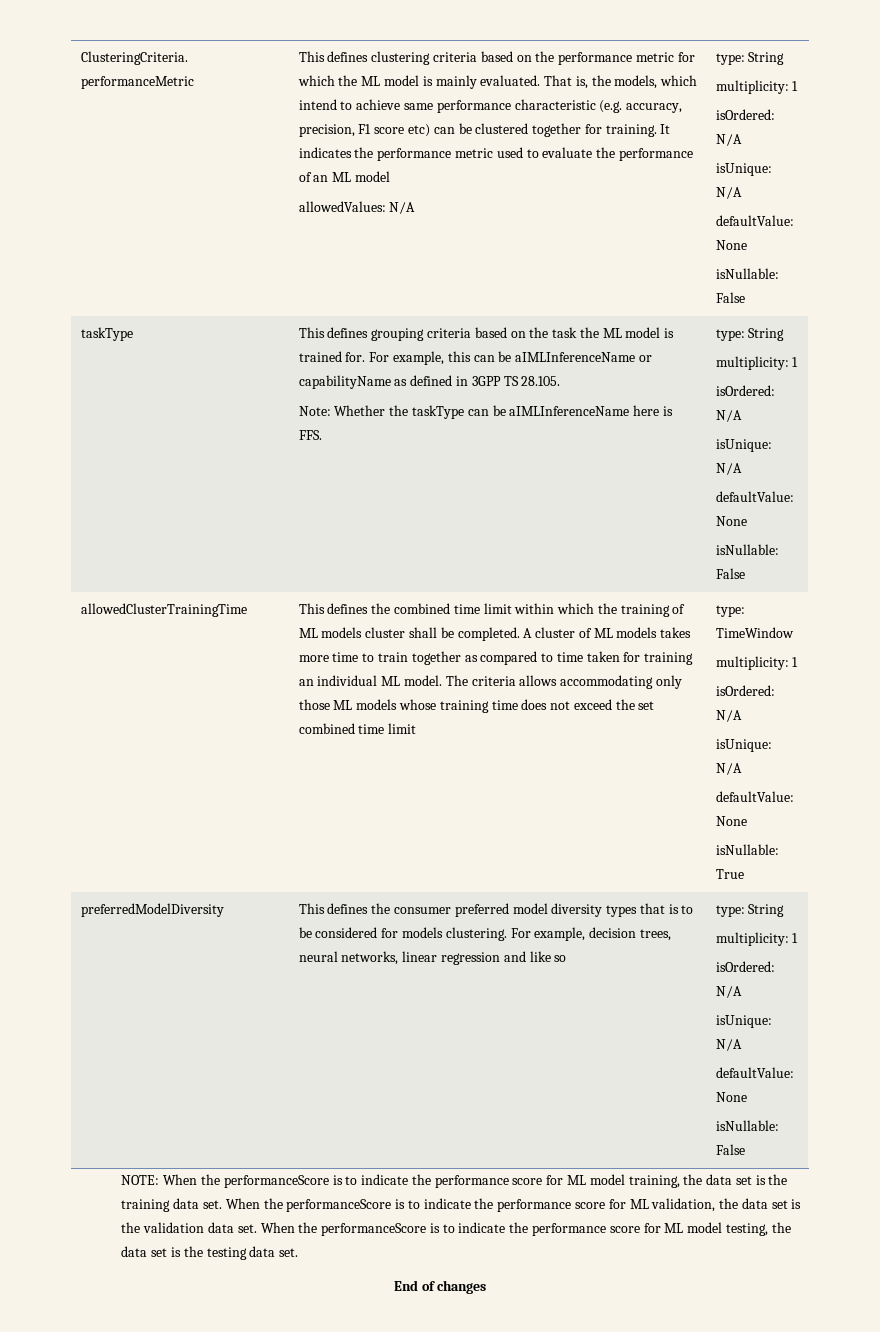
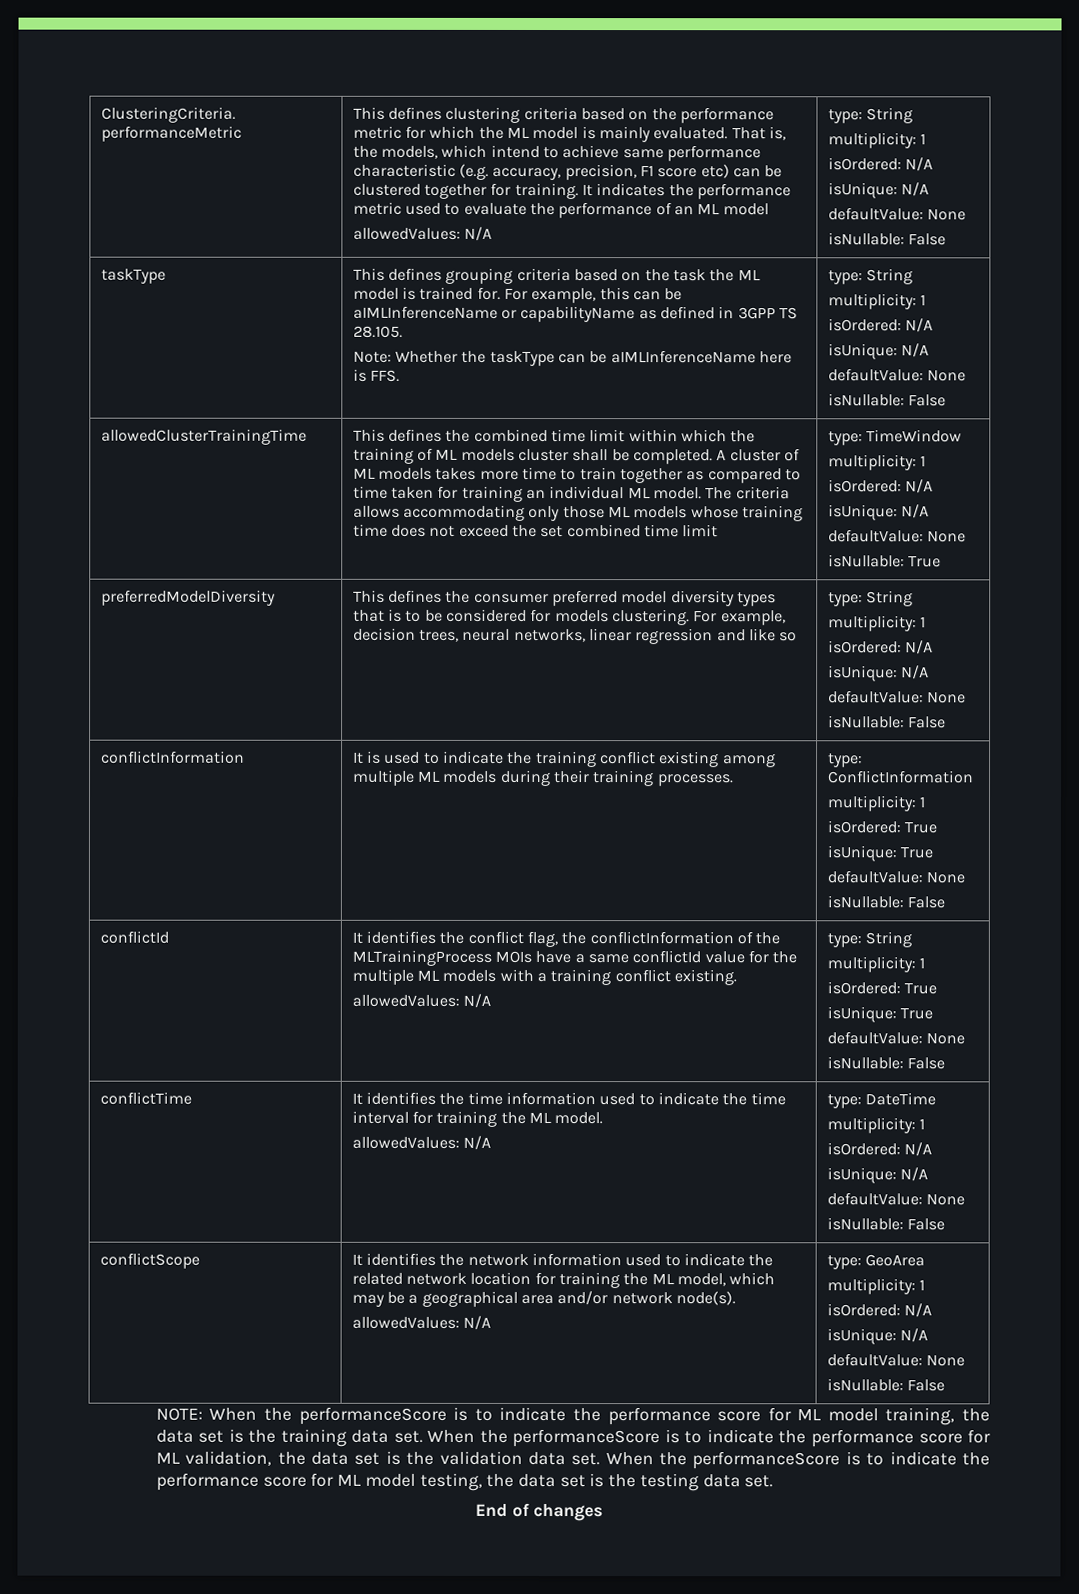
(745, 1149) none -> [100,750,245,764] [352,750,776,768] [352,769,734,787] [827,753,863,768] [827,770,974,784] [826,795,927,812] [826,820,938,834] [826,845,934,862] [826,870,966,884] [826,895,946,909] [99,930,169,944] [351,930,781,948] [351,949,798,966] [351,968,738,986] [351,993,492,1008] [826,931,913,948] [826,956,926,973] [826,981,938,995] [826,1006,934,1023] [826,1031,966,1045] [826,1056,946,1070] [99,1091,192,1105] [351,1091,786,1106] [351,1110,604,1127] [351,1135,492,1150] [826,1092,937,1109] [826,1117,926,1134] [826,1142,933,1157] [826,1167,929,1184] [826,1192,966,1206] [826,1217,946,1231] [99,1252,200,1269] [351,1252,774,1267] [351,1271,776,1289] [351,1290,737,1307] [351,1315,492,1330] [826,1254,926,1270] [826,1278,926,1295] [826,1303,933,1318] [826,1328,929,1345] [826,1353,966,1367] [826,1378,946,1392] // conflictInformation | It is used to indicate the training conflict existing among multiple ML models during their training processes. | type: ConflictInformation // multiplicity: 1 // isOrdered: True // isUnique: True // defaultValue: None // isNullable: False // conflictId | It identifies the conflict flag, the conflictInformation of the MLTrainingProcess MOIs have a same conflictId value for the multiple ML models with a training conflict existing. // allowedValues: N/A | type: String // multiplicity: 1 // isOrdered: True // isUnique: True // defaultValue: None // isNullable: False // conflictTime | It identifies the time information used to indicate the time interval for training the ML model. // allowedValues: N/A | type: DateTime // multiplicity: 1 // isOrdered: N/A // isUnique: N/A // defaultValue: None // isNullable: False // conflictScope | It identifies the network information used to indicate the related network location for training the ML model, which may be a geographical area and/or network node(s). // allowedValues: N/A | type: GeoArea // multiplicity: 1 // isOrdered: N/A // isUnique: N/A // defaultValue: None // isNullable: False

